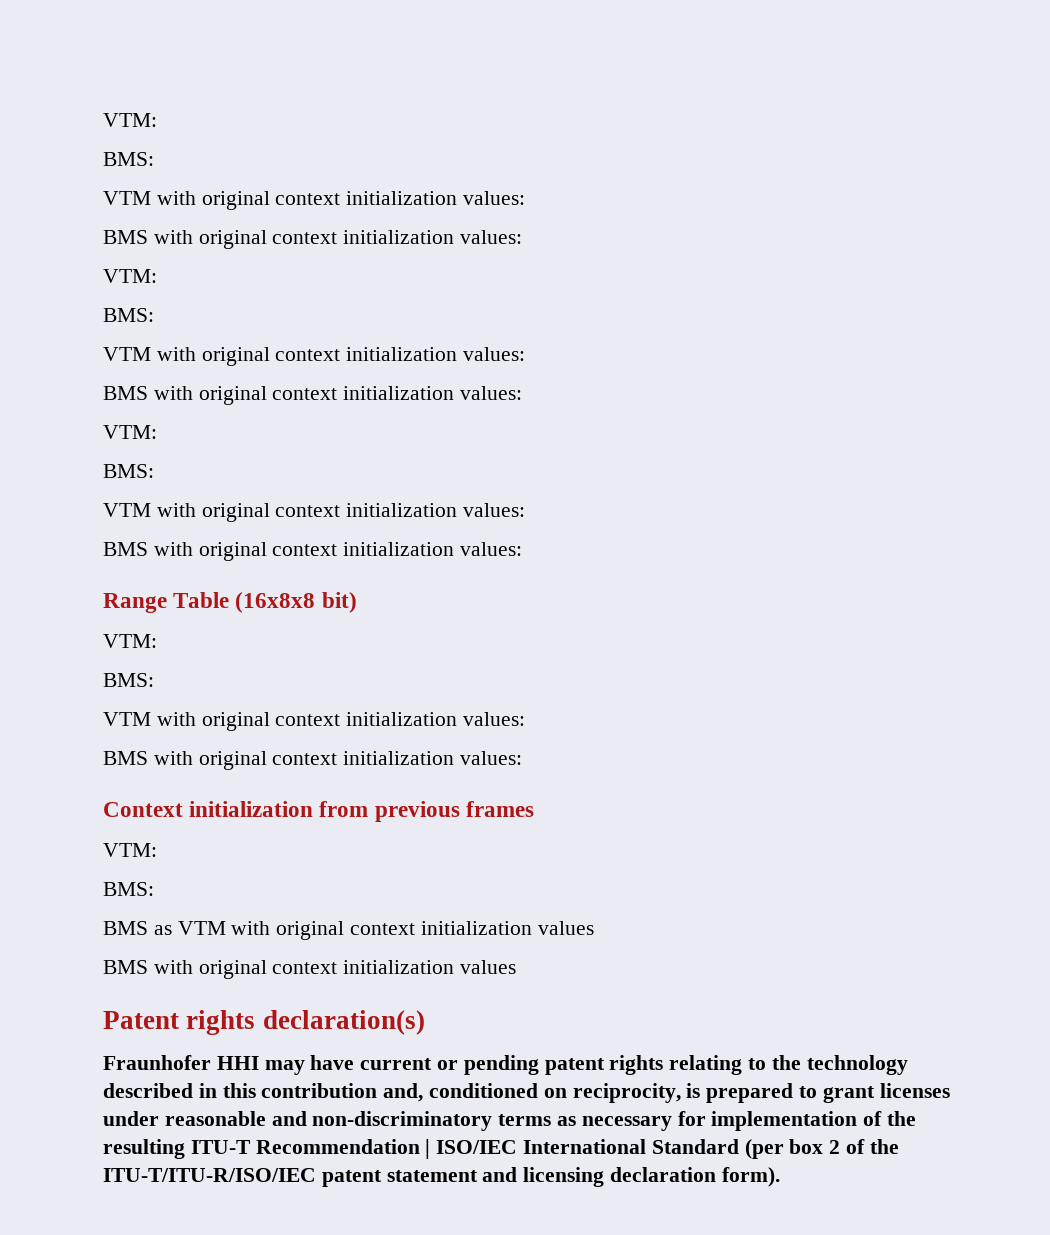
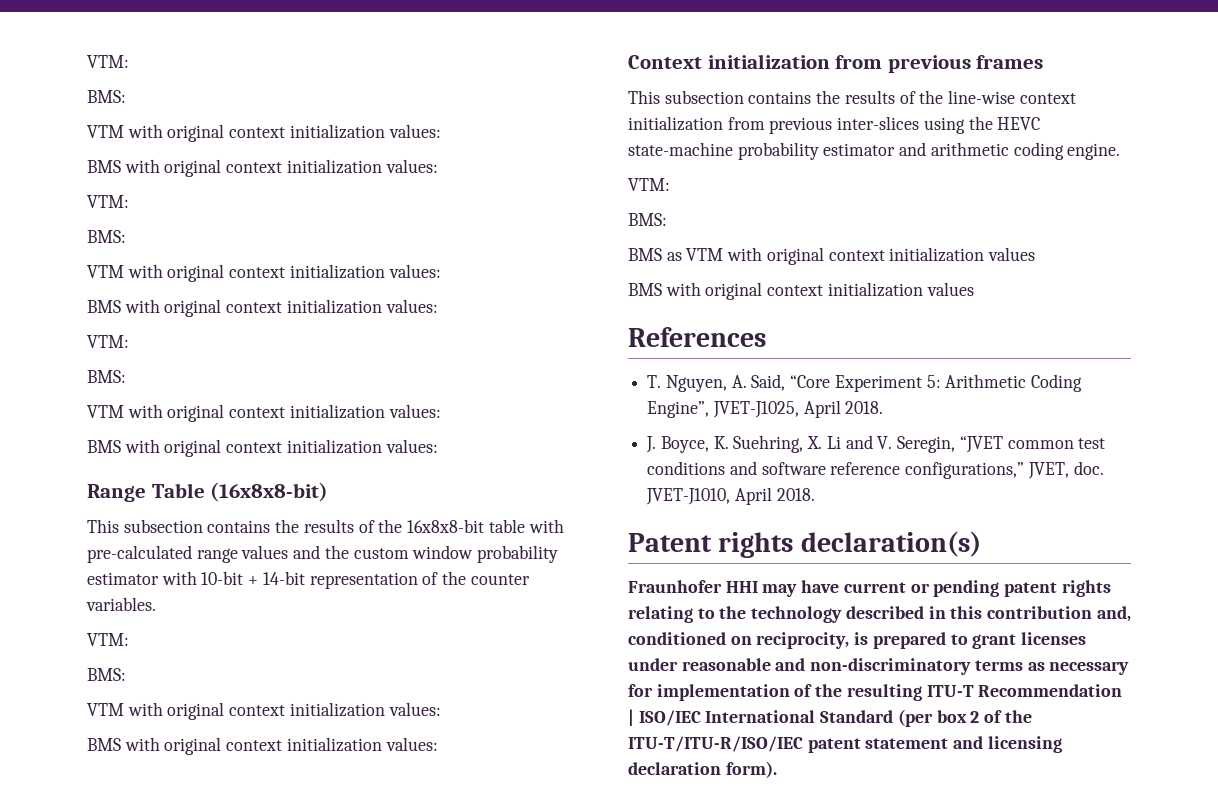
[235,592,357,613] (16x8x8 bit) -> [210,482,329,502] [87,519,564,533] [87,545,559,563] [87,571,530,589] [86,597,156,611] (16x8x8-bit) // This subsection contains the results of the 16x8x8-bit table with pre-calculated range values and the custom window probability estimator with 10-bit + 14-bit representation of the counter variables.
(534, 809) none -> [628,90,1076,104] [628,116,1041,134] [628,142,1121,160] // This subsection contains the results of the line-wise context initialization from previous inter-slices using the HEVC state-machine probability estimator and arithmetic coding engine.
(517, 967) none -> [628,327,766,347] [647,374,1083,392] [647,400,884,418] [646,435,1106,453] [647,461,1104,479] [646,487,815,505] // References // T. Nguyen, A. Said, “Core Experiment 5: Arithmetic Coding Engine”, JVET-J1025, April 2018. // J. Boyce, K. Suehring, X. Li and V. Seregin, “JVET common test conditions and software reference configurations,” JVET, doc. JVET-J1010, April 2018.

